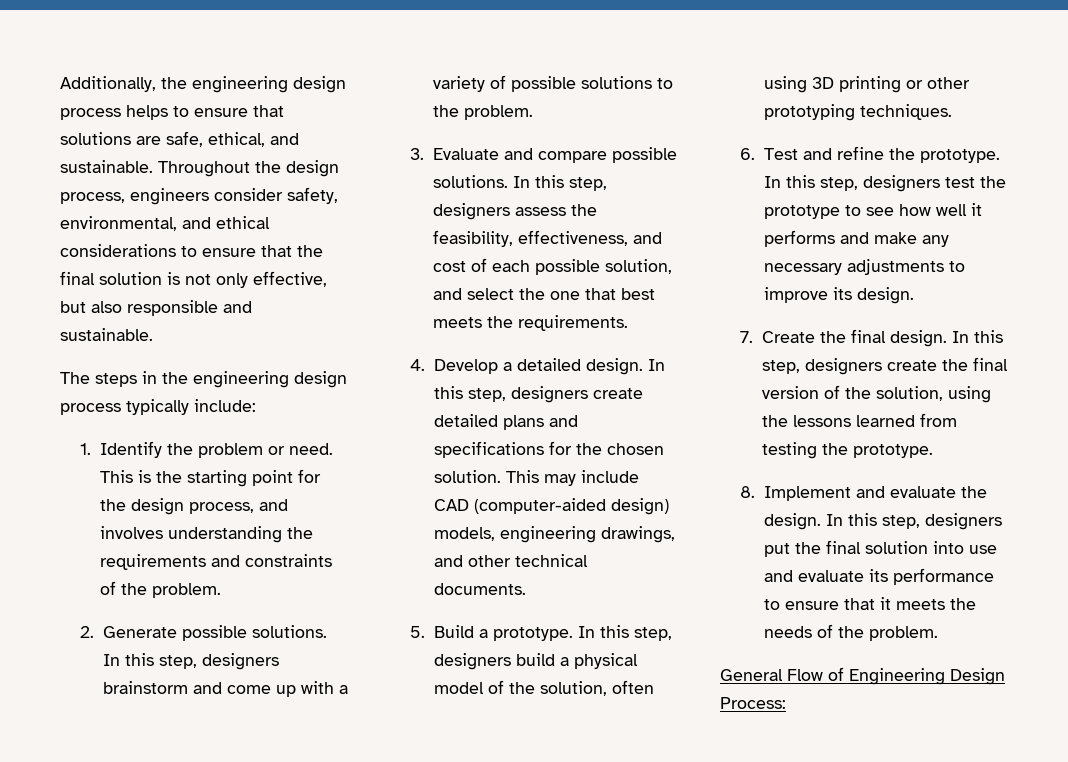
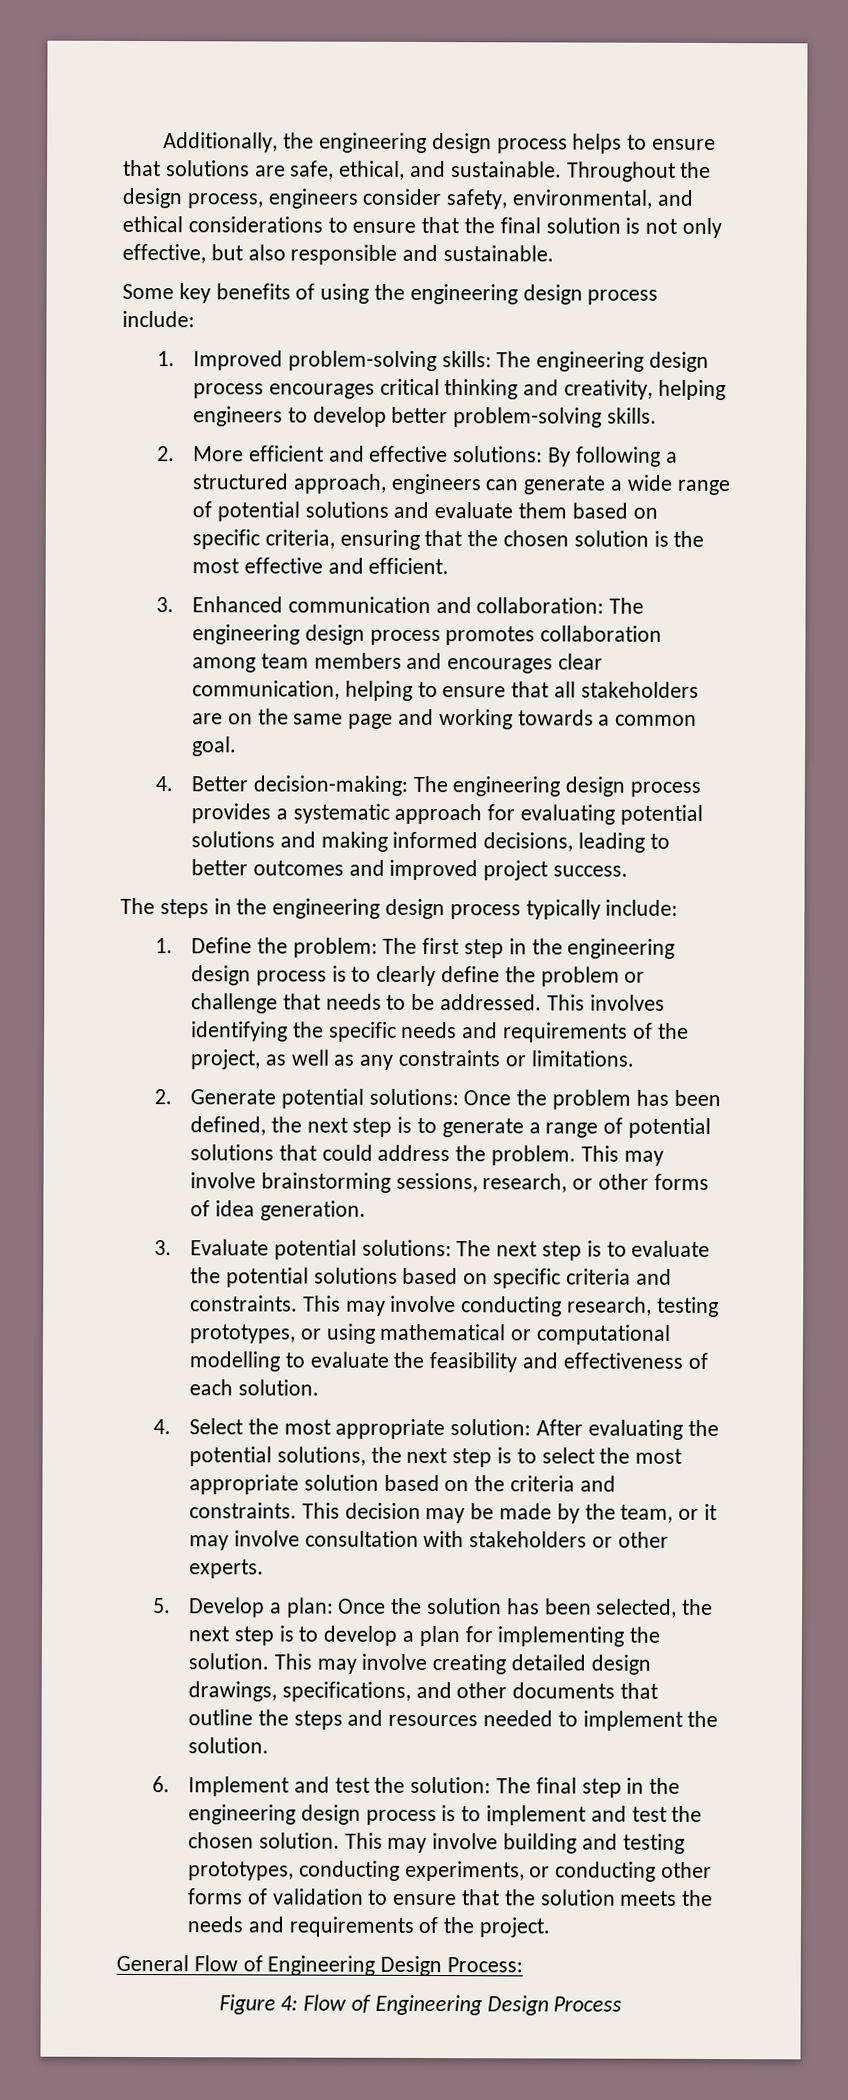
(153, 334) none -> [122,283,659,305] [122,310,195,328] [157,350,709,372] [192,378,726,401] [192,406,657,428] [157,445,678,467] [191,473,730,496] [191,501,658,522] [191,529,705,550] [191,557,450,575] [156,596,645,614] [191,624,663,646] [191,652,603,674] [191,680,699,701] [191,708,698,730] [191,736,237,757] [155,775,701,797] [190,803,703,825] [190,831,670,853] [190,859,628,881] // Some key benefits of using the engineering design process include: // 1. Improved problem-solving skills: The engineering design process encourages critical thinking and creativity, helping engineers to develop better problem-solving skills. // 2. More efficient and effective solutions: By following a structured approach, engineers can generate a wide range of potential solutions and evaluate them based on specific criteria, ensuring that the chosen solution is the most effective and efficient. // 3. Enhanced communication and collaboration: The engineering design process promotes collaboration among team members and encourages clear communication, helping to ensure that all stakeholders are on the same page and working towards a common goal. // 4. Better decision-making: The engineering design process provides a systematic approach for evaluating potential solutions and making informed decisions, leading to better outcomes and improved project success.
[100,441,334,458] [100,469,322,487] [100,498,289,515] [100,526,314,543] [100,554,333,570] [100,581,222,598] [80,625,327,641] [102,653,279,670] [102,681,348,697] [432,75,673,92] [432,105,533,120] [410,147,677,163] [432,175,607,191] [432,203,597,220] [432,230,662,247] [432,258,672,275] [432,288,655,300] [432,315,628,331] [410,358,665,375] [433,386,643,403] [433,414,578,430] [433,441,572,458] Identify the problem or need. This is the starting point for the design process, and involves understanding the requirements and constraints of the problem. // 2. Generate possible solutions. In this step, designers brainstorm and come up with a variety of possible solutions to the problem. // 3. Evaluate and compare possible solutions. In this step, designers assess the feasibility, effectiveness, and cost of each possible solution, and select the one that best meets the requirements. // 4. Develop a detailed design. In this step, designers create detailed plans and specifications for -> [190,937,676,959] [190,965,646,987] [190,993,665,1014] [190,1021,689,1043] [189,1049,634,1070] [154,1088,721,1110] [189,1116,711,1139] [189,1144,664,1166] [189,1172,709,1193] [189,1200,366,1221] [154,1239,711,1261] [189,1267,672,1289] [189,1295,719,1318] [188,1323,671,1345] [188,1351,708,1373] [188,1379,319,1396] [153,1418,719,1440] [188,1446,683,1468] [188,1474,616,1495] [188,1502,717,1524] [188,1530,669,1551] [188,1559,264,1579] [153,1597,714,1618] [187,1625,661,1647] [187,1653,651,1675] [187,1681,658,1702] [187,1709,719,1731] [187,1737,269,1754] [152,1776,681,1798] [187,1804,667,1826] Define the problem: The first step in the engineering design process is to clearly define the problem or challenge that needs to be addressed. This involves identifying the specific needs and requirements of the project, as well as any constraints or limitations. // 2. Generate potential solutions: Once the problem has been defined, the next step is to generate a range of potential solutions that could address the problem. This may involve brainstorming sessions, research, or other forms of idea generation. // 3. Evaluate potential solutions: The next step is to evaluate the potential solutions based on specific criteria and constraints. This may involve conducting research, testing prototypes, or using mathematical or computational modelling to evaluate the feasibility and effectiveness of each solution. // 4. Select the most appropriate solution: After evaluating the potential solutions, the next step is to select the most appropriate solution based on the criteria and constraints. This decision may be made by the team, or it may involve consultation with stakeholders or other experts. // 5. Develop a plan: Once the solution has been selected, the next step is to develop a plan for implementing the solution. This may involve creating detailed design drawings, specifications, and other documents that outline the steps and resources needed to implement the solution. // 6. Implement and test the solution: The final step in the engineering design process is to implement and test
[580,470,639,483] [433,498,669,515] [433,526,675,543] [433,554,588,567] [433,583,526,595] [410,625,672,641] [433,653,638,670] [433,680,654,696] [763,76,970,93] [763,104,952,121] [740,146,1000,163] [763,175,1006,192] [763,203,982,219] [763,230,949,247] [763,259,965,275] [763,287,914,304] [740,329,1003,347] [761,357,1008,375] [761,385,991,403] [761,413,957,427] [761,442,933,459] [740,486,987,501] [763,513,1002,530] [763,540,997,557] [763,568,994,585] [763,597,891,610] include CAD (computer-aided design) models, engineering drawings, and other technical documents. // 5. Build a prototype. In this step, designers build a physical model of the solution, often using 3D printing or other prototyping techniques. // 6. Test and refine the prototype. In this step, designers test the prototype to see how well it performs and make any necessary adjustments to improve its design. // 7. Create the final design. In this step, designers create the final version of the solution, using the lessons learned from testing the prototype. // 8. Implement and evaluate the design. In this step, designers put the final solution into use and evaluate its performance to ensure that it -> [432,1833,685,1854] [187,1860,712,1882] [187,1888,616,1906] involve building and testing prototypes, conducting experiments, or conducting other forms of validation to ensure that the solution
[816,624,938,641] of the problem. -> [247,1916,550,1938] and requirements of the project.
(786, 703) none -> [218,1994,623,2016] // Figure 4: Flow of Engineering Design Process

